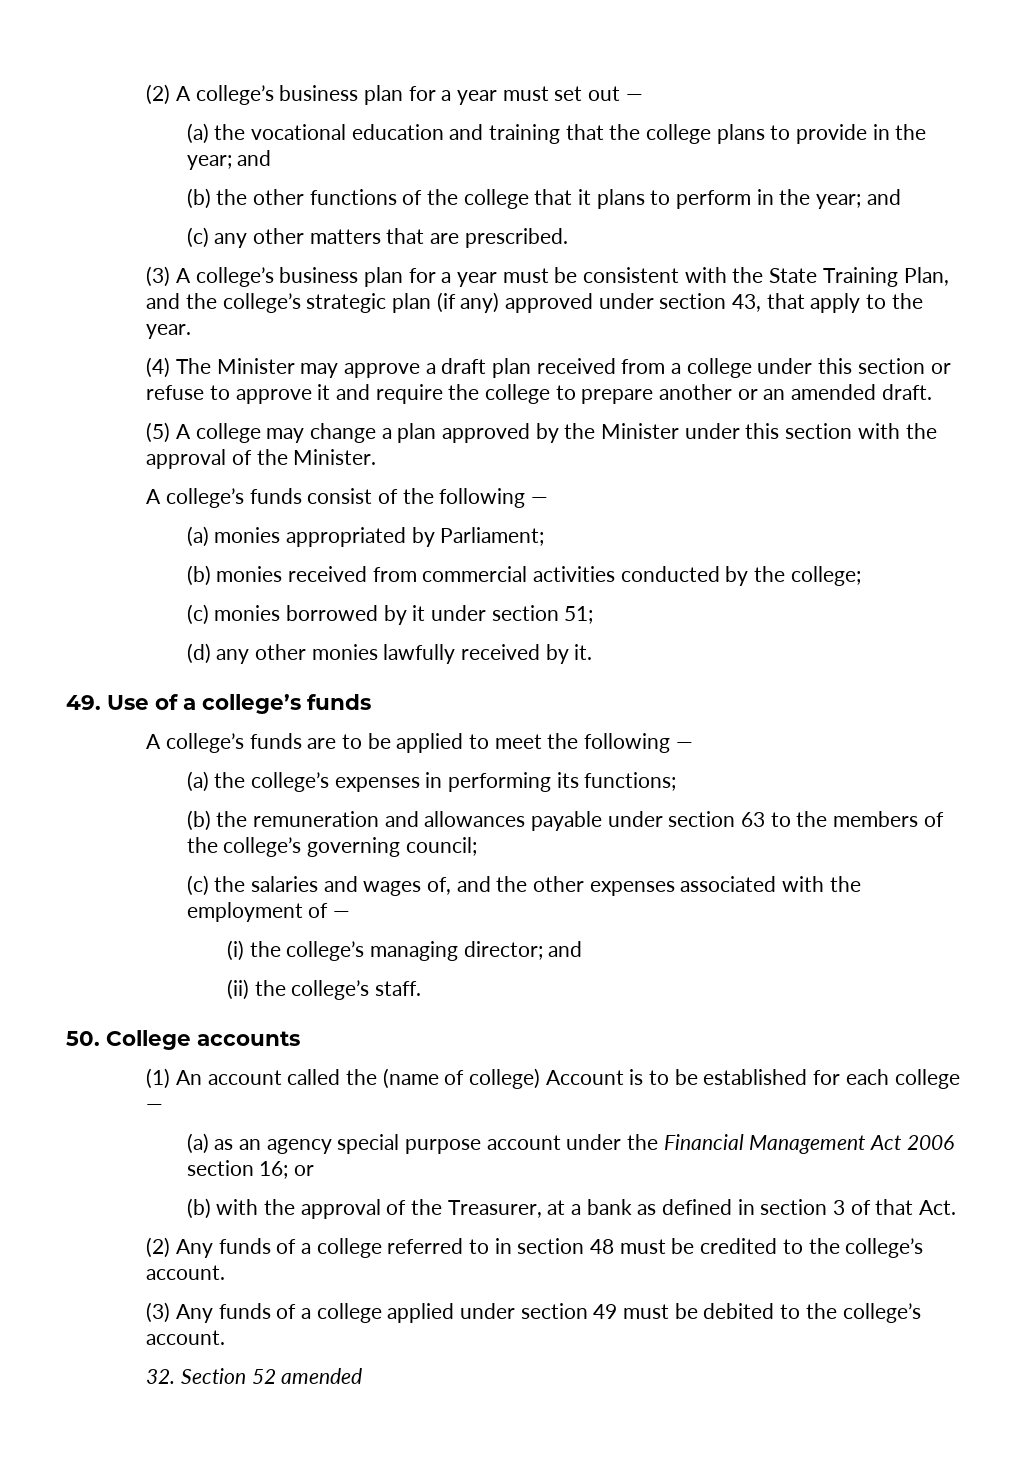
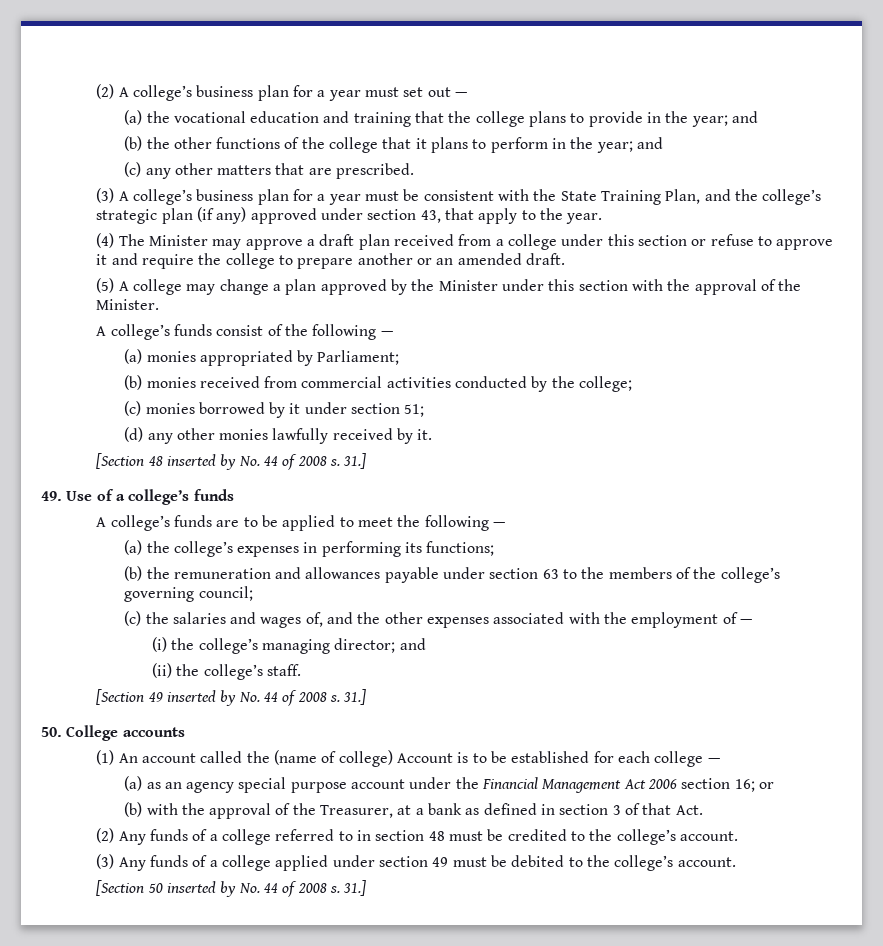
(593, 652) none -> [96,453,367,470] // [Section 48 inserted by No. 44 of 2008 s. 31.]
(421, 988) none -> [96,689,367,706] // [Section 49 inserted by No. 44 of 2008 s. 31.]
[146,1368,363,1384] 32. Section 52 amended -> [96,880,367,897] [Section 50 inserted by No. 44 of 2008 s. 31.]

